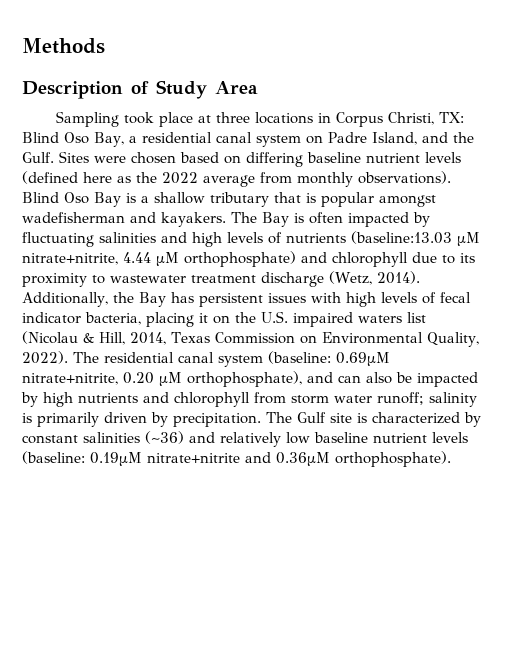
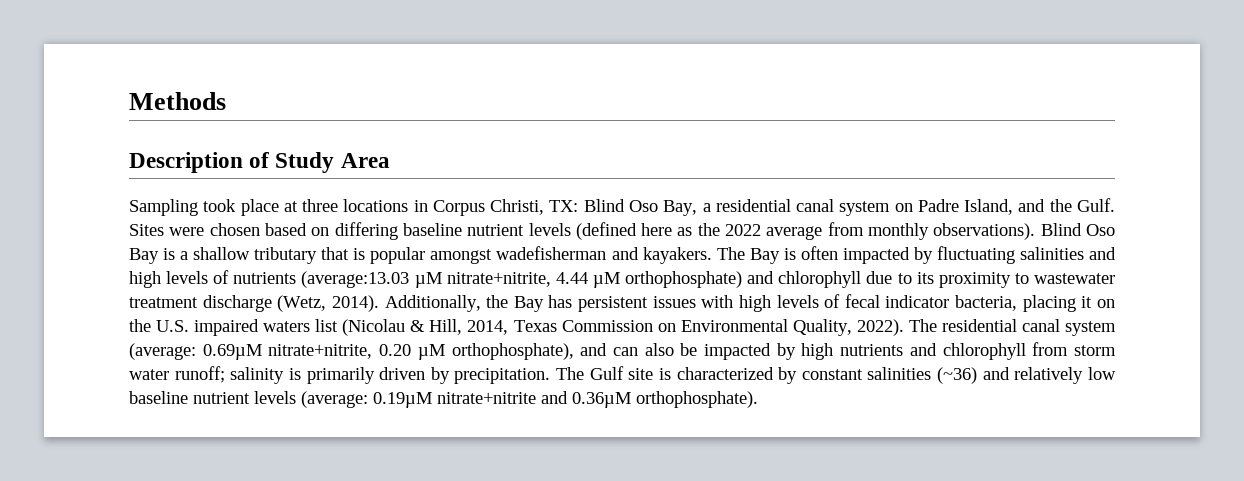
[351,231,452,244] (baseline:13.03 -> [301,271,410,288] (average:13.03
[268,351,331,364] (baseline: -> [129,343,196,360] (average:
[22,451,85,464] (baseline: -> [301,391,368,408] (average:

